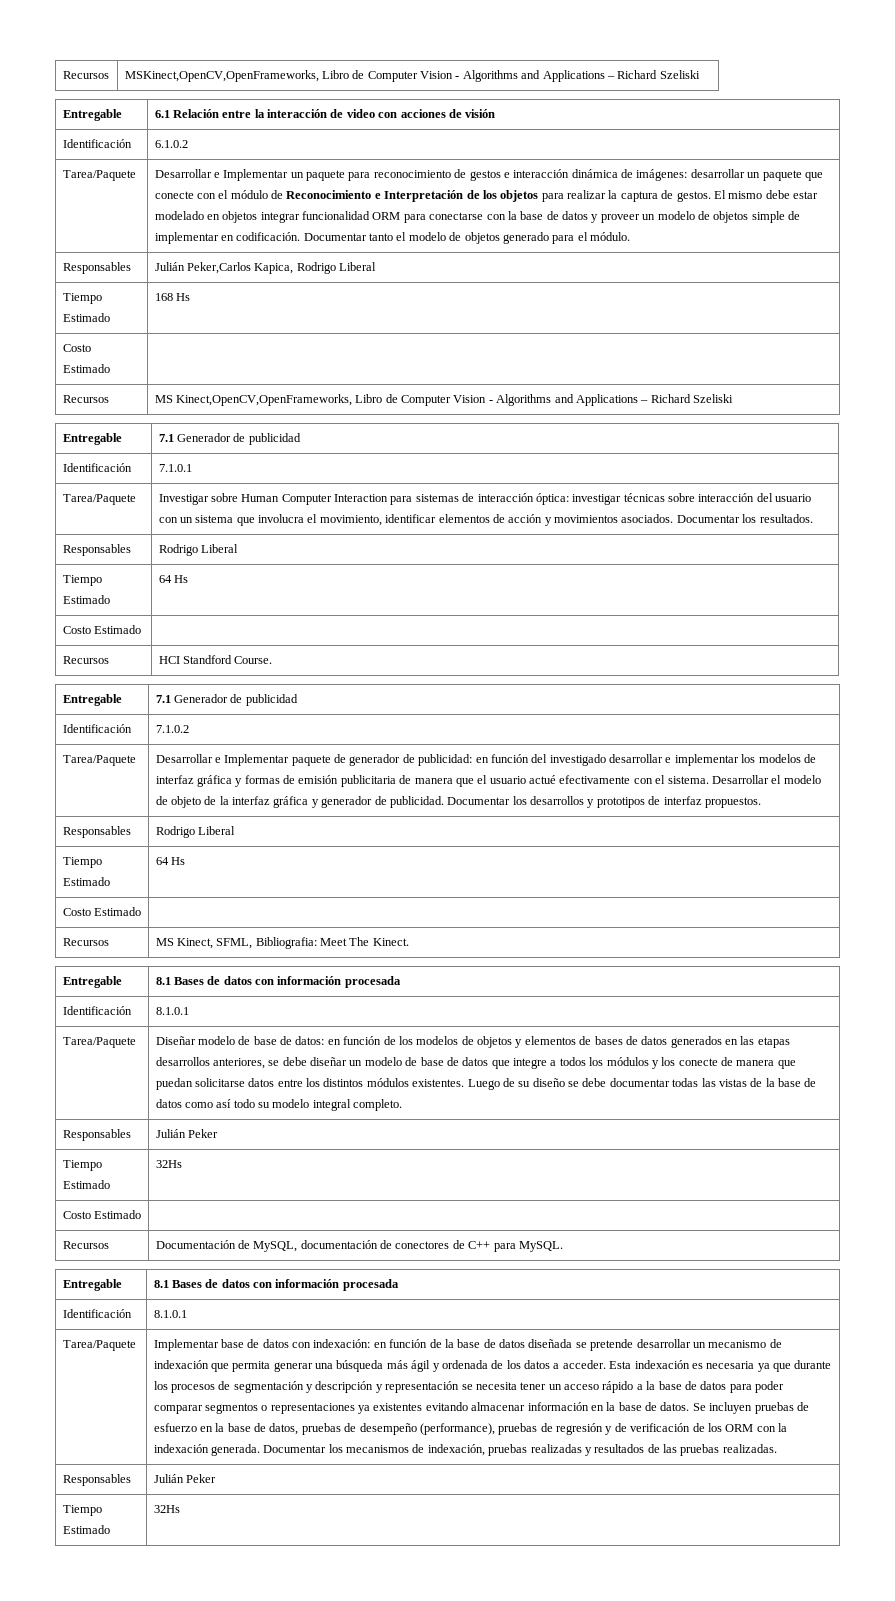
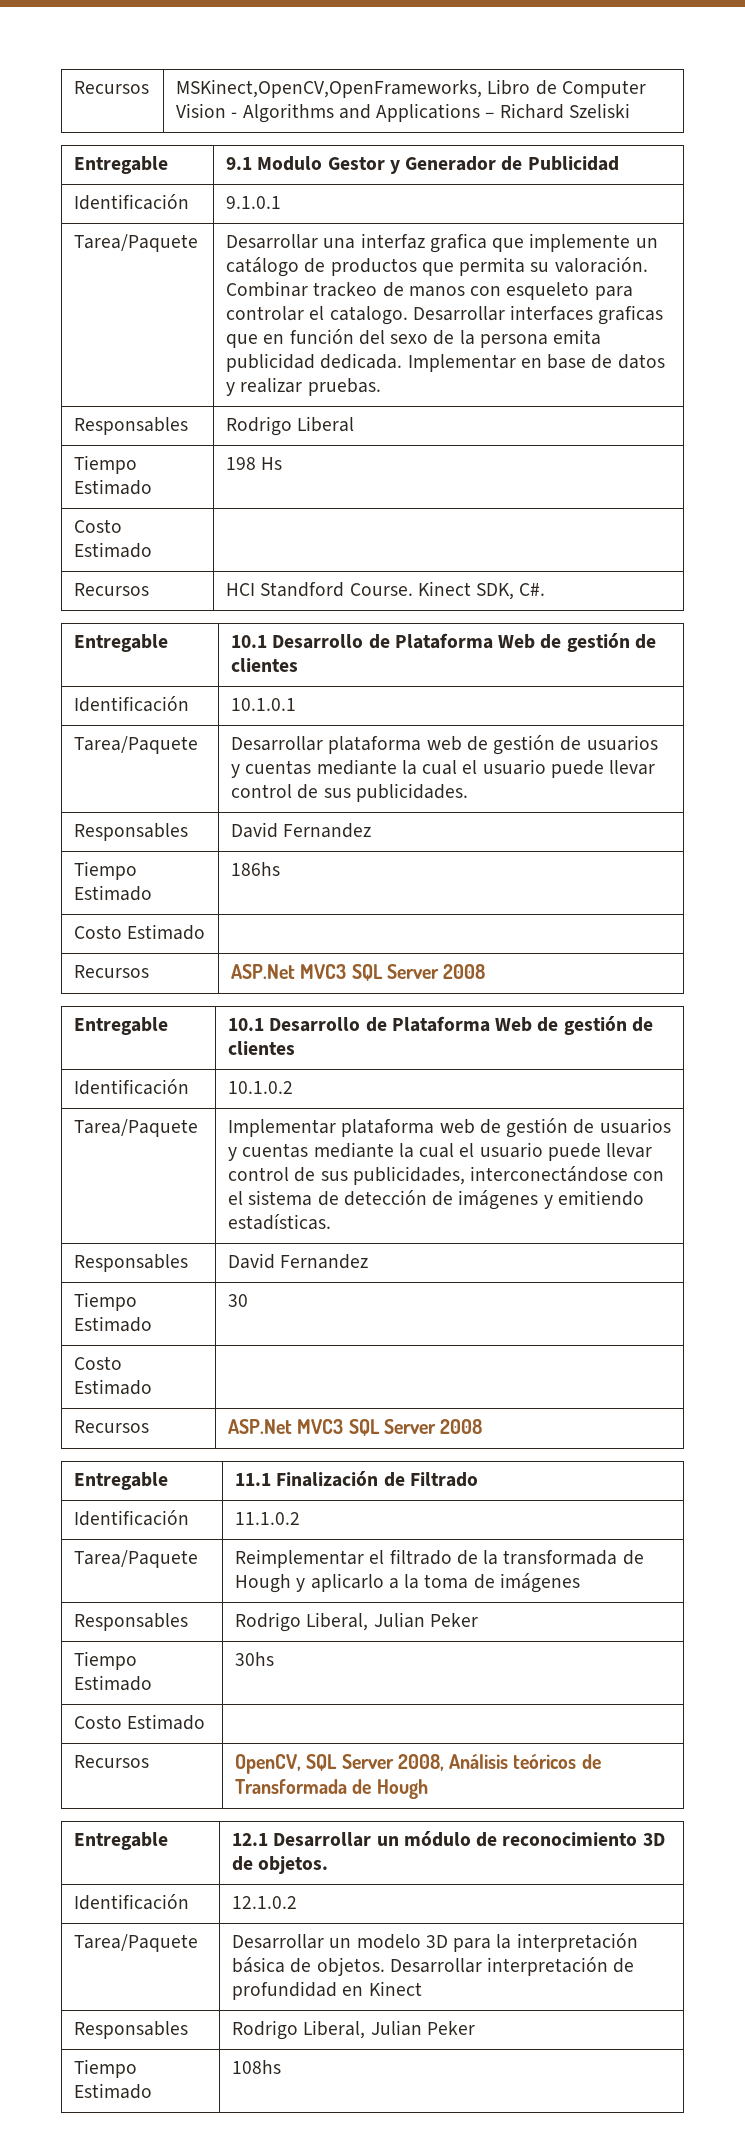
[154,109,496,118] [62,139,132,148] [154,140,188,148] [62,170,136,181] [154,169,823,181] [154,190,819,202] [154,211,801,223] [154,232,631,244] [62,262,131,274] [154,262,377,274] [62,293,102,304] [62,313,110,322] [154,293,190,301] [62,344,91,352] [62,364,110,373] [62,395,109,403] [154,394,734,406] [62,433,122,445] [158,433,301,445] [62,463,132,472] [158,464,192,472] [62,494,136,505] [158,493,812,505] [158,514,813,526] [62,544,131,556] [158,544,238,556] [62,575,102,586] [62,595,110,604] [158,575,172,583] 6.1 Relación entre la interacción de video con acciones de visión // Identificación | 6.1.0.2 // Tarea/Paquete | Desarrollar e Implementar un paquete para reconocimiento de gestos e interacción dinámica de imágenes: desarrollar un paquete que conecte con el módulo de Reconocimiento e Interpretación de los objetos para realizar la captura de gestos. El mismo debe estar modelado en objetos integrar funcionalidad ORM para conectarse con la base de datos y proveer un modelo de objetos simple de implementar en codificación. Documentar tanto el modelo de objetos generado para el módulo. // Responsables | Julián Peker,Carlos Kapica, Rodrigo Liberal // Tiempo Estimado | 168 Hs // Costo Estimado | // Recursos | MS Kinect,OpenCV,OpenFrameworks, Libro de Computer Vision - Algorithms and Applications – Richard Szeliski // Entregable | 7.1 Generador de publicidad // Identificación | 7.1.0.1 // Tarea/Paquete | Investigar sobre Human Computer Interaction para sistemas de interacción óptica: investigar técnicas sobre interacción del usuario con un sistema que involucra el movimiento, identificar elementos de acción y movimientos asociados. Documentar los resultados. // Responsables | Rodrigo Liberal // Tiempo Estimado | 64 -> [226,156,619,174] [74,194,190,210] [226,196,282,209] [74,234,199,252] [226,233,658,253] [226,257,648,277] [226,281,633,300] [226,305,664,325] [226,329,602,348] [226,353,665,372] [226,377,381,396] [74,417,189,435] [226,416,355,436] [74,455,138,474] [74,479,153,495] [226,457,257,470] 9.1 Modulo Gestor y Generador de Publicidad // Identificación | 9.1.0.1 // Tarea/Paquete | Desarrollar una interfaz grafica que implemente un catálogo de productos que permita su valoración. Combinar trackeo de manos con esqueleto para controlar el catalogo. Desarrollar interfaces graficas que en función del sexo de la persona emita publicidad dedicada. Implementar en base de datos y realizar pruebas. // Responsables | Rodrigo Liberal // Tiempo Estimado | 198
[62,694,122,706] [155,694,298,706] [62,724,132,733] [155,725,189,733] [62,755,136,766] [155,754,816,766] [155,775,821,787] [155,796,761,808] [62,826,131,838] [155,826,235,838] [62,857,102,868] [62,877,110,886] [155,857,185,865] [62,907,141,916] [62,938,109,946] [155,937,409,949] [62,976,122,988] [155,976,401,988] [62,1006,132,1015] [155,1007,189,1015] [62,1037,136,1048] [155,1036,790,1048] [155,1057,796,1069] [155,1078,817,1090] [155,1099,403,1111] [62,1129,131,1141] [155,1129,218,1138] [62,1160,102,1171] [62,1180,110,1189] [155,1160,182,1168] [62,1210,141,1219] [62,1241,109,1249] [155,1240,563,1252] [62,1279,122,1291] [153,1279,399,1291] [62,1309,132,1318] [153,1310,187,1318] [62,1340,136,1351] [153,1339,782,1351] [153,1360,832,1372] [153,1381,785,1393] [153,1402,809,1414] [153,1423,788,1435] [153,1444,777,1456] [62,1474,131,1486] [153,1474,216,1483] [62,1505,102,1516] [62,1525,110,1534] [153,1505,180,1513] // Entregable | 7.1 Generador de publicidad // Identificación | 7.1.0.2 // Tarea/Paquete | Desarrollar e Implementar paquete de generador de publicidad: en función del investigado desarrollar e implementar los modelos de interfaz gráfica y formas de emisión publicitaria de manera que el usuario actué efectivamente con el sistema. Desarrollar el modelo de objeto de la interfaz gráfica y generador de publicidad. Documentar los desarrollos y prototipos de interfaz propuestos. // Responsables | Rodrigo Liberal // Tiempo Estimado | 64 Hs // Costo Estimado | // Recursos | MS Kinect, SFML, Bibliografia: Meet The Kinect. // Entregable | 8.1 Bases de datos con información procesada // Identificación | 8.1.0.1 // Tarea/Paquete | Diseñar modelo de base de datos: en función de los modelos de objetos y elementos de bases de datos generados en las etapas desarrollos anteriores, se debe diseñar un modelo de base de datos que integre a todos los módulos y los conecte de manera que puedan solicitarse datos entre los distintos módulos existentes. Luego de su diseño se debe documentar todas las vistas de la base de datos como así todo su modelo integral completo. // Responsables | Julián Peker // Tiempo Estimado | 32Hs // Costo Estimado | // Recursos | Documentación de MySQL, documentación de conectores de C++ para MySQL. // Entregable | 8.1 Bases de datos con información procesada // Identificación | 8.1.0.1 // Tarea/Paquete | Implementar base de datos con indexación: en función de la base de datos diseñada se pretende desarrollar un mecanismo de indexación que permita generar una búsqueda más ágil y ordenada de los datos a acceder. Esta indexación es necesaria ya que durante los procesos de segmentación y descripción y representación se necesita tener un acceso rápido a la base de datos para poder comparar segmentos o representaciones ya existentes evitando almacenar información en la base de datos. Se incluyen pruebas de esfuerzo en la base de datos, pruebas de desempeño (performance), pruebas de regresión y de verificación de los ORM con la indexación generada. Documentar los mecanismos de indexación, pruebas realizadas y resultados de las pruebas realizadas. // Responsables | Julián Peker // Tiempo Estimado | 32Hs -> [417,581,546,600] [74,634,169,652] [231,633,656,652] [231,658,299,672] [74,696,190,712] [231,698,297,711] [74,736,199,754] [231,735,658,755] [231,759,656,778] [231,783,468,802] [74,823,189,841] [231,822,372,838] [74,861,138,880] [74,885,153,901] [231,862,281,876] [74,924,206,940] [74,965,150,978] [231,964,486,981] [74,1017,169,1035] [228,1016,653,1035] [228,1041,296,1055] [74,1079,190,1095] [228,1081,294,1094] [74,1119,199,1137] [228,1118,671,1138] [228,1142,653,1161] [228,1166,665,1185] [228,1190,644,1210] [228,1214,332,1230] [74,1254,189,1272] [228,1253,369,1269] [74,1292,138,1311] [74,1316,153,1332] [228,1294,249,1307] [74,1356,123,1370] [74,1379,153,1395] [74,1420,150,1433] [228,1419,483,1436] [74,1472,169,1490] [235,1471,478,1487] [74,1510,190,1526] [235,1512,301,1525] [74,1550,199,1568] [235,1549,644,1568] [235,1573,580,1593] [74,1613,189,1631] [235,1612,478,1632] [74,1651,138,1670] [74,1675,153,1691] [235,1652,275,1666] [74,1714,206,1730] [74,1755,150,1768] [235,1754,601,1774] [235,1779,428,1799] [74,1832,169,1850] [232,1831,665,1847] [232,1856,329,1874] [74,1894,190,1910] [232,1896,298,1909] [74,1934,199,1952] [232,1933,638,1952] [232,1957,635,1976] [232,1981,422,2000] [74,2021,189,2039] [232,2020,475,2040] [74,2059,138,2078] [74,2083,153,2099] [232,2060,282,2074] Kinect SDK, C#. // Entregable | 10.1 Desarrollo de Plataforma Web de gestión de clientes // Identificación | 10.1.0.1 // Tarea/Paquete | Desarrollar plataforma web de gestión de usuarios y cuentas mediante la cual el usuario puede llevar control de sus publicidades. // Responsables | David Fernandez // Tiempo Estimado | 186hs // Costo Estimado | // Recursos | ASP.Net MVC3 SQL Server 2008 // Entregable | 10.1 Desarrollo de Plataforma Web de gestión de clientes // Identificación | 10.1.0.2 // Tarea/Paquete | Implementar plataforma web de gestión de usuarios y cuentas mediante la cual el usuario puede llevar control de sus publicidades, interconectándose con el sistema de detección de imágenes y emitiendo estadísticas. // Responsables | David Fernandez // Tiempo Estimado | 30 // Costo Estimado | // Recursos | ASP.Net MVC3 SQL Server 2008 // Entregable | 11.1 Finalización de Filtrado // Identificación | 11.1.0.2 // Tarea/Paquete | Reimplementar el filtrado de la transformada de Hough y aplicarlo a la toma de imágenes // Responsables | Rodrigo Liberal, Julian Peker // Tiempo Estimado | 30hs // Costo Estimado | // Recursos | OpenCV, SQL Server 2008, Análisis teóricos de Transformada de Hough // Entregable | 12.1 Desarrollar un módulo de reconocimiento 3D de objetos. // Identificación | 12.1.0.2 // Tarea/Paquete | Desarrollar un modelo 3D para la interpretación básica de objetos. Desarrollar interpretación de profundidad en Kinect // Responsables | Rodrigo Liberal, Julian Peker // Tiempo Estimado | 108hs

